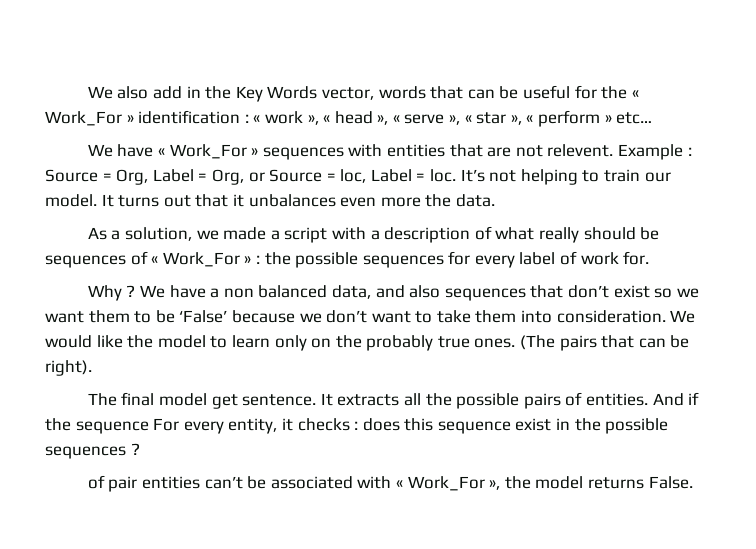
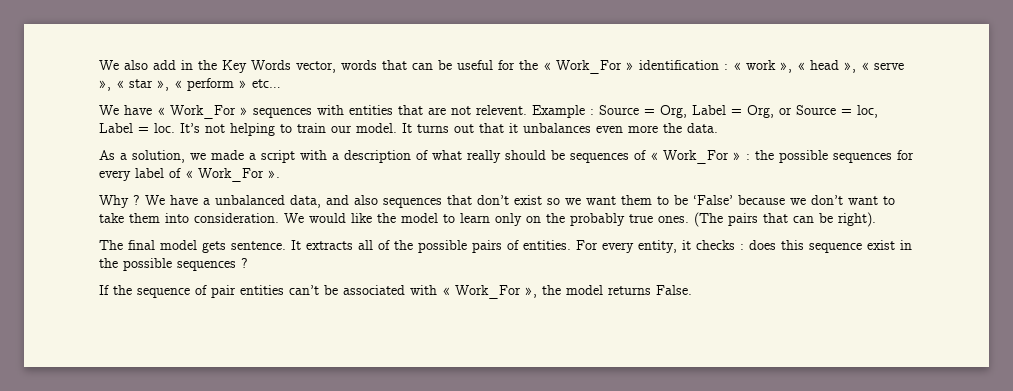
[580,251,650,265] work for. -> [185,168,280,182] « Work_For ».
[223,285,328,298] non balanced -> [215,195,285,205] unbalanced
[211,394,238,409] get -> [202,241,226,253] gets
(422, 399) none -> [378,240,390,250] of
[652,392,700,406] [45,418,149,434] And if the sequence -> (571, 245) none
(140, 449) none -> [99,285,190,298] If the sequence

